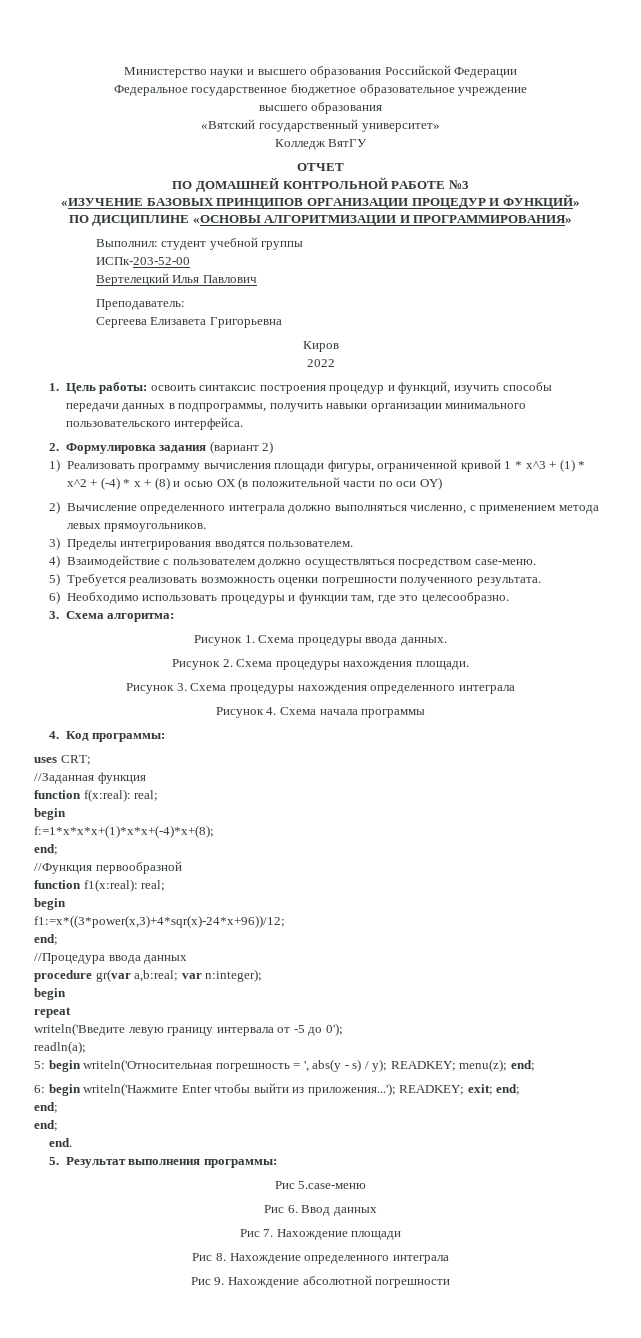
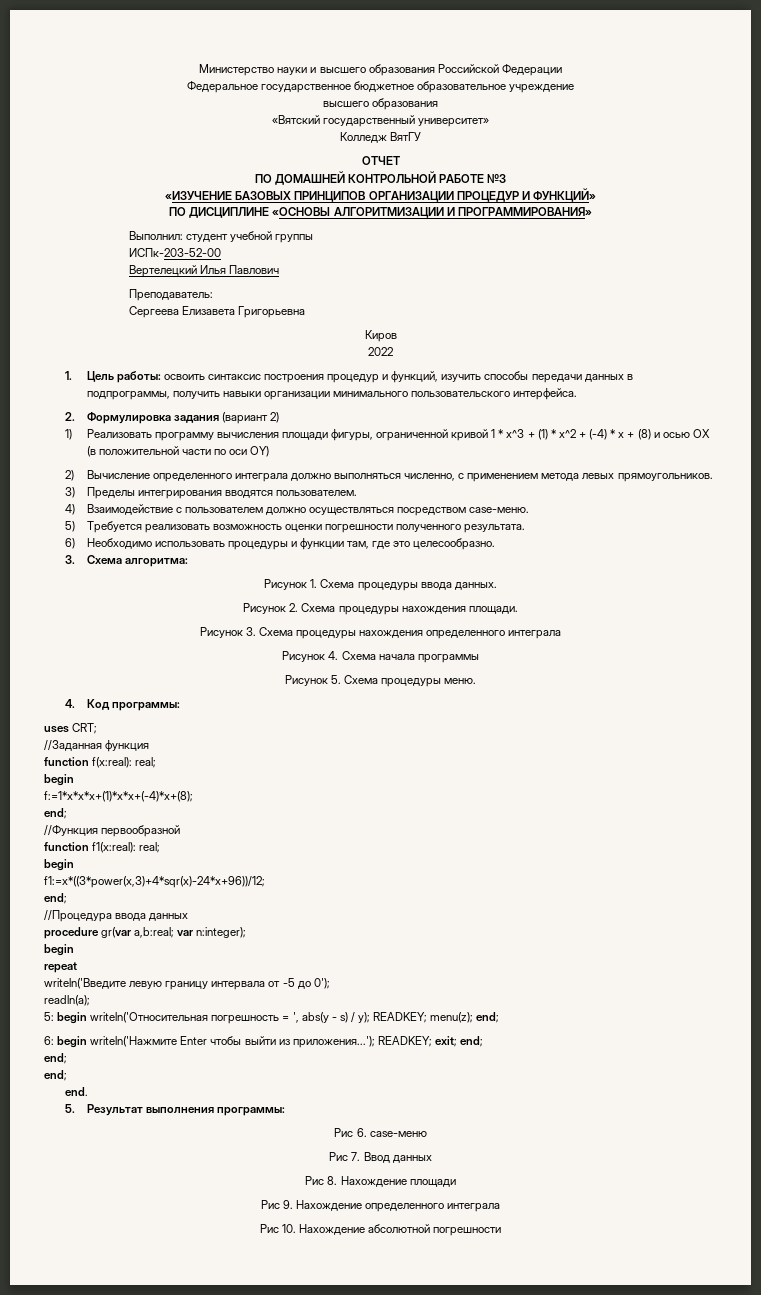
(426, 713) none -> [284,675,477,687] // Рисунок 5. Схема процедуры меню.
[298,1181,367,1189] [264,1205,298,1213] 5.case-меню // Рис 6. -> [356,1128,427,1137] [329,1152,361,1161] 6. case-меню // Рис 7.
[263,1229,274,1237] 7. -> [327,1176,338,1185] 8.
[215,1253,226,1261] 8. -> [282,1200,293,1209] 9.
[214,1277,225,1285] 9. -> [281,1224,296,1233] 10.

